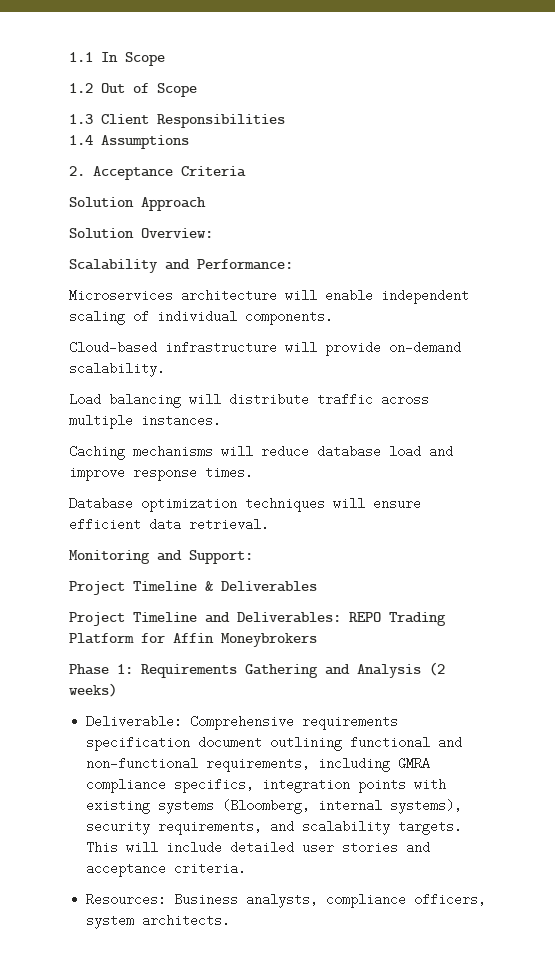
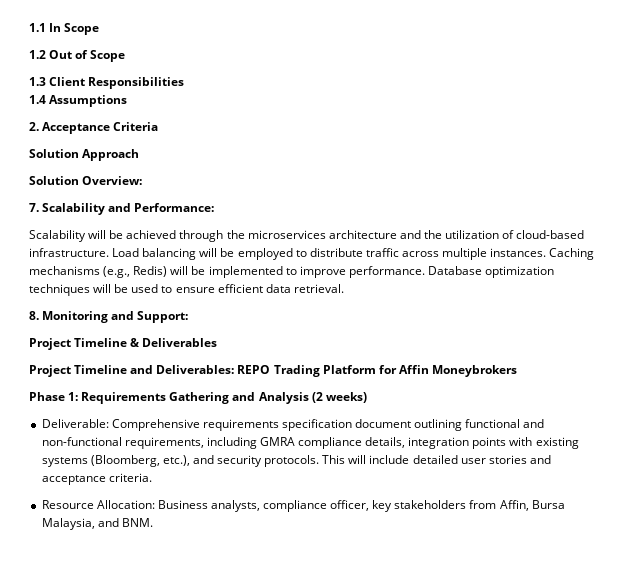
(213, 233) none -> [29,203,39,212] 7.
[69,289,469,304] [69,310,333,325] [69,341,461,356] [69,362,165,377] [69,393,221,408] Microservices architecture will enable independent scaling of individual components. // Cloud-based infrastructure will provide on-demand scalability. // Load balancing will -> [29,230,585,242] [29,248,307,260] Scalability will be achieved through the microservices architecture and the utilization of cloud-based infrastructure. Load balancing will be employed to
(221, 420) // -> (547, 252) none
[221,445,453,458] [69,466,253,481] will reduce database load and improve response times. // -> [103,266,425,278] (e.g., Redis) will be implemented to improve performance.
(365, 503) none -> [114,284,173,293] be used to
(269, 524) none -> [29,311,39,320] 8.
[174,778,255,793] specifics, -> [365,437,406,448] details,
[318,799,463,814] [86,820,463,835] internal systems), security requirements, and scalability targets. -> [162,455,320,467] etc.), and security protocols.
[86,893,167,906] Resources: -> [41,500,155,509] Resource Allocation:
[414,893,487,906] [86,914,231,929] officers, system architects. -> [330,500,565,512] [41,518,153,530] officer, key stakeholders from Affin, Bursa Malaysia, and BNM.

